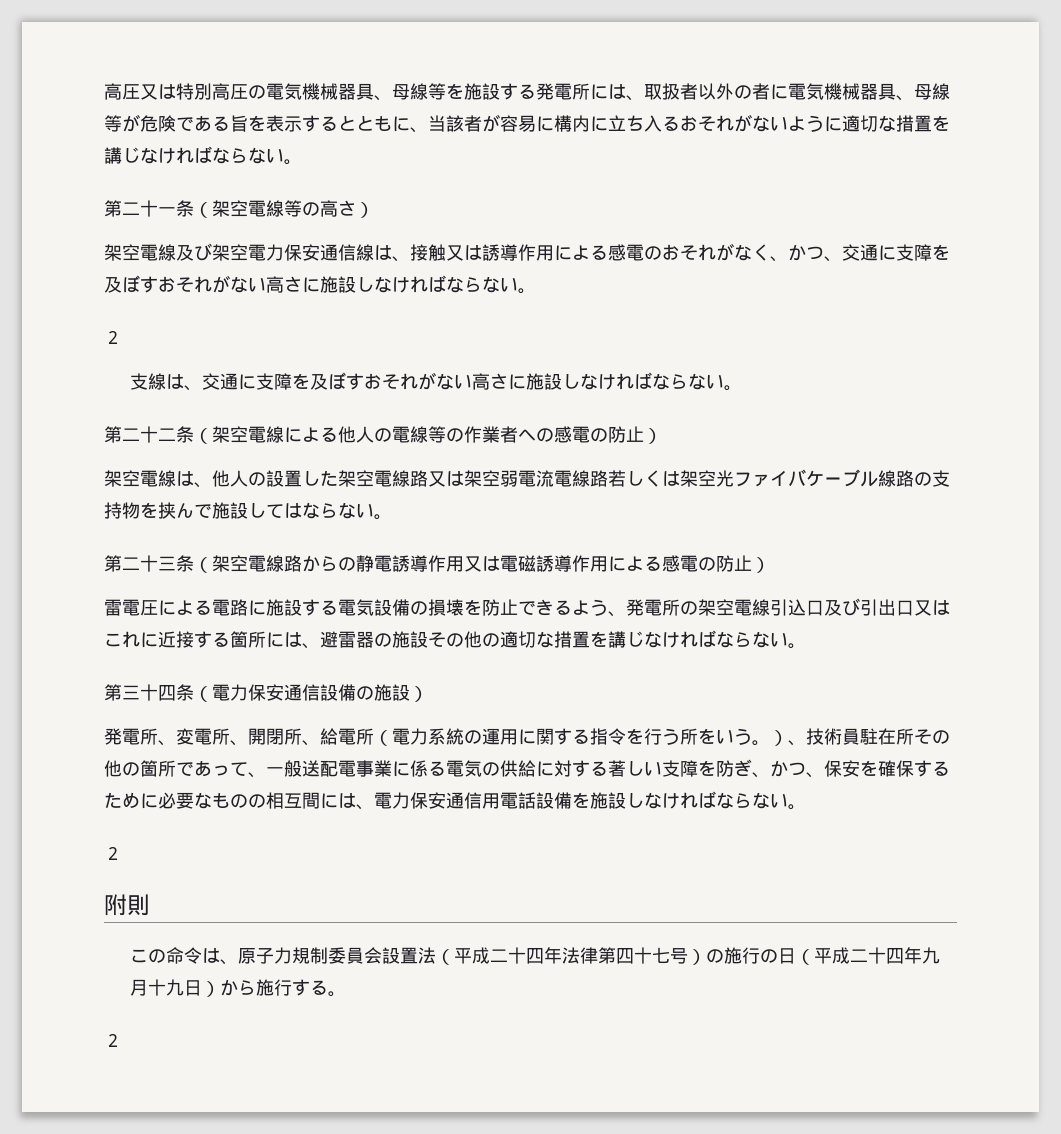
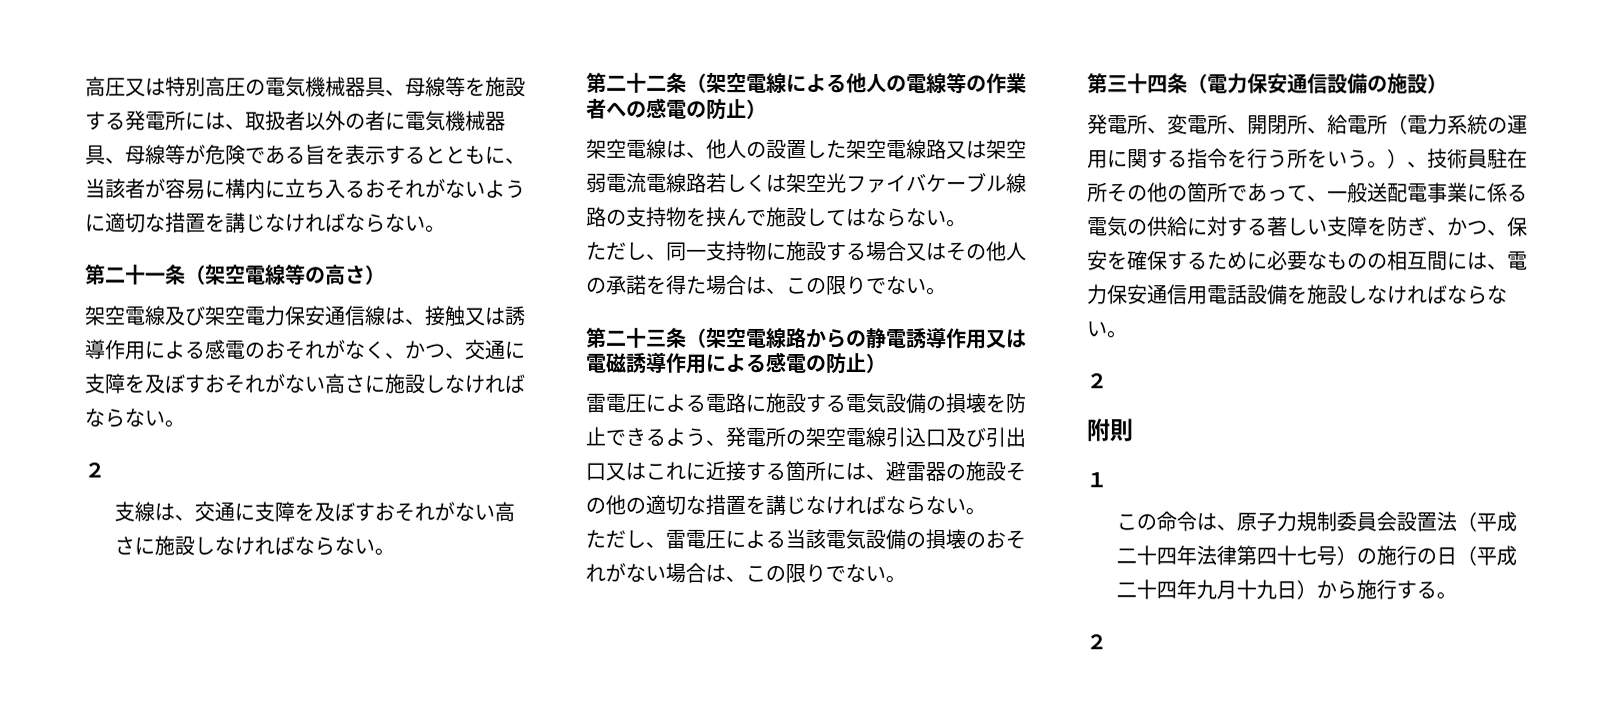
(392, 517) none -> [586,240,1027,262] [586,274,947,296] // ただし、同一支持物に施設する場合又はその他人の承諾を得た場合は、この限りでない。
(806, 646) none -> [585,528,1026,551] [585,562,906,584] // ただし、雷電圧による当該電気設備の損壊のおそれがない場合は、この限りでない。
(150, 905) none -> [1086,472,1107,488] // １

